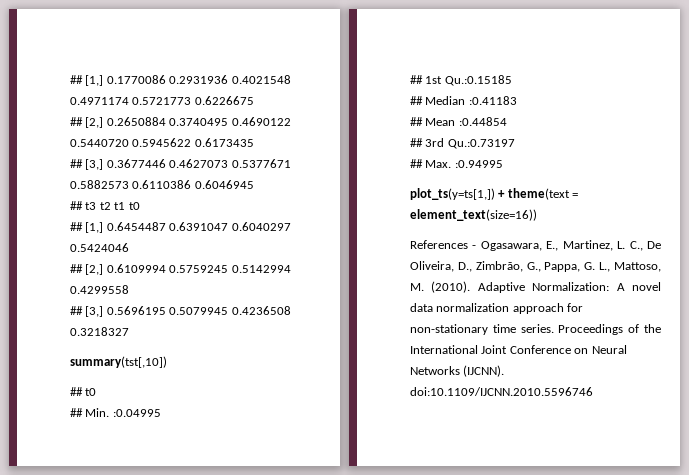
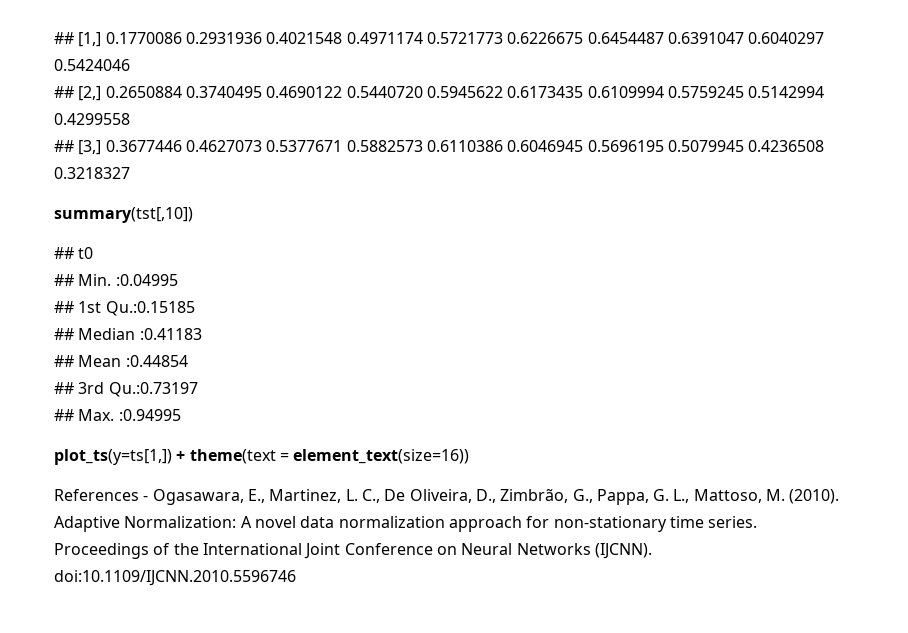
(254, 100) none -> [587,32,825,44] [54,59,130,71] 0.6454487 0.6391047 0.6040297 0.5424046
(254, 142) none -> [587,86,825,98] [54,113,130,125] 0.6109994 0.5759245 0.5142994 0.4299558
[70,201,140,210] [70,222,291,233] [70,243,129,252] [70,264,291,275] [70,285,129,294] [70,306,104,317] // ## t3 t2 t1 t0 // ## [1,] 0.6454487 0.6391047 0.6040297 0.5424046 // ## [2,] 0.6109994 0.5759245 0.5142994 0.4299558 // ## [3,] -> (584, 146) none

